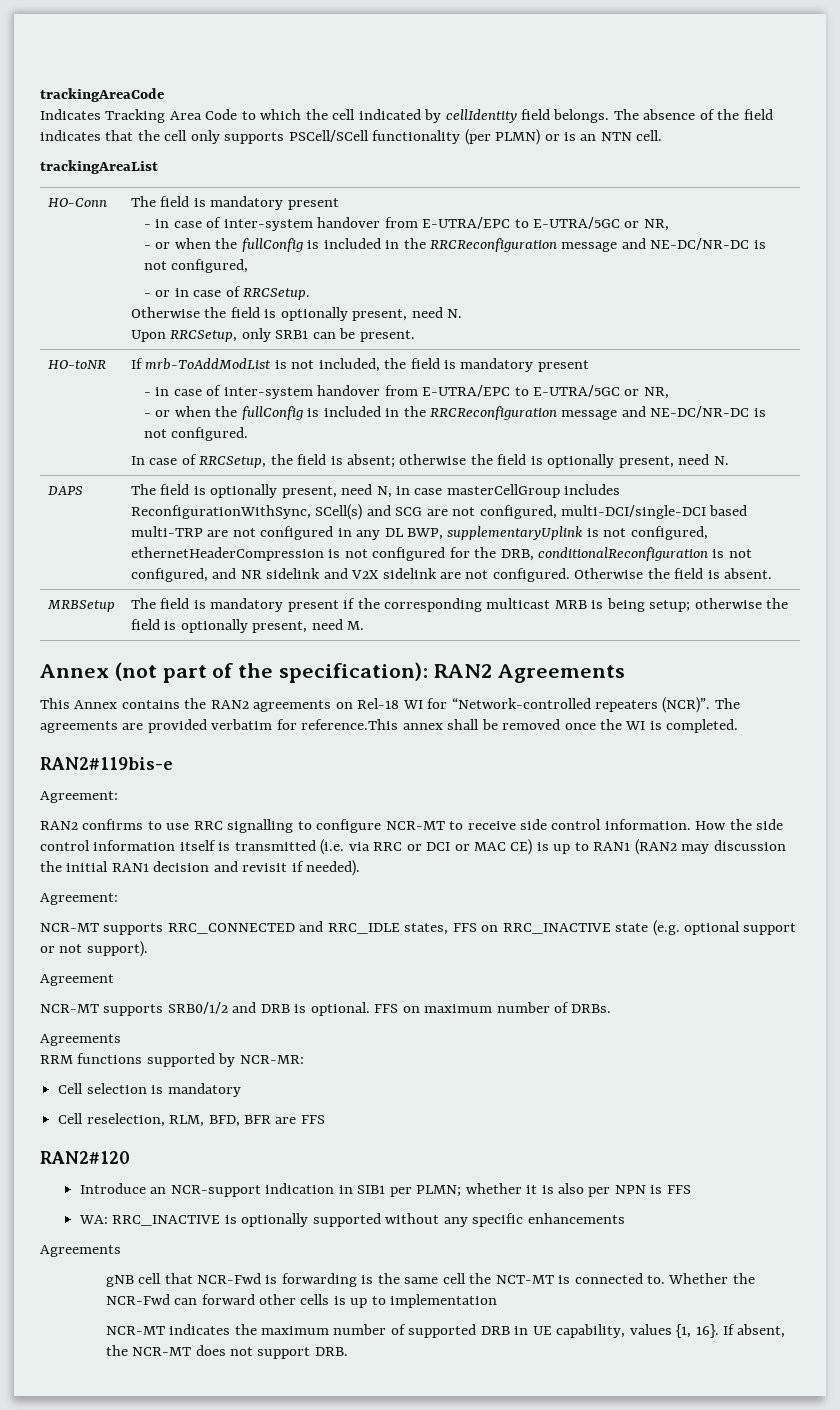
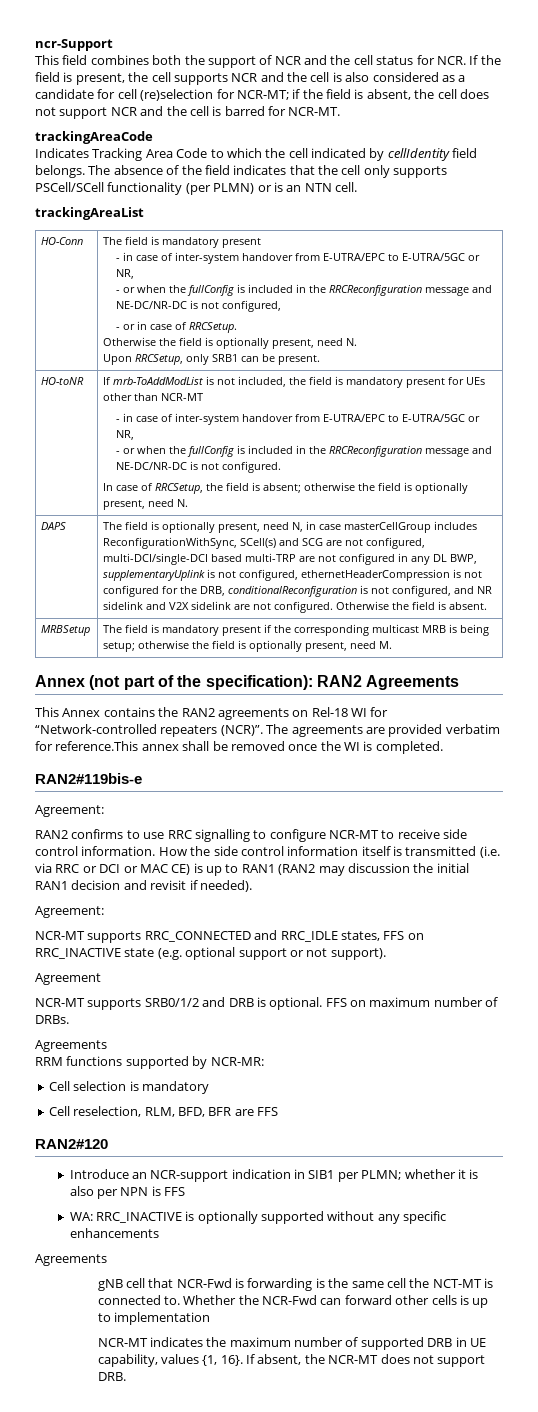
(40, 95) none -> [35,39,113,51] [35,55,501,68] [35,72,466,85] [35,89,489,101] [35,106,341,119] ncr-Support // This field combines both the support of NCR and the cell status for NCR. If the field is present, the cell supports NCR and the cell is also considered as a candidate for cell (re)selection for NCR-MT; if the field is absent, the cell does not support NCR and the cell is barred for NCR-MT. //
(589, 366) none -> [448,377,486,385] [103,393,204,401] for UEs other than NCR-MT

